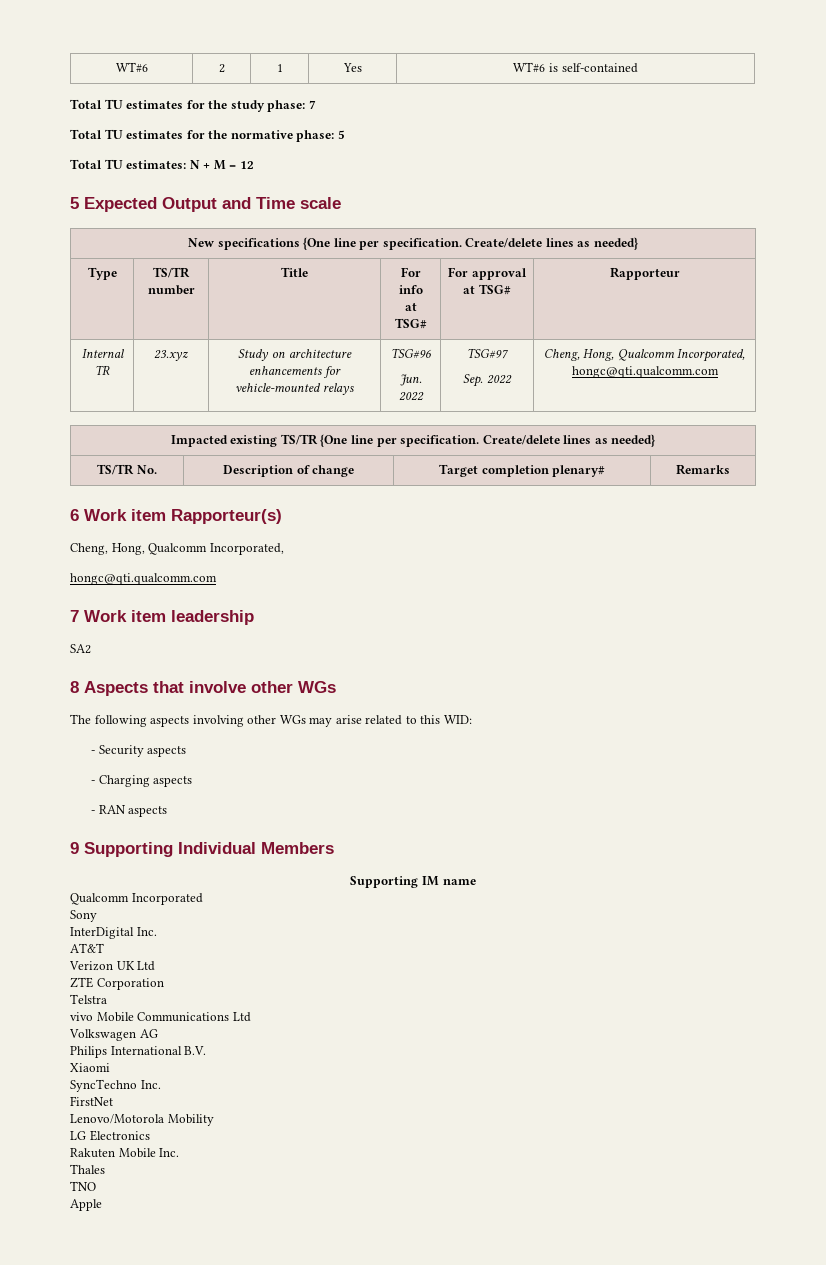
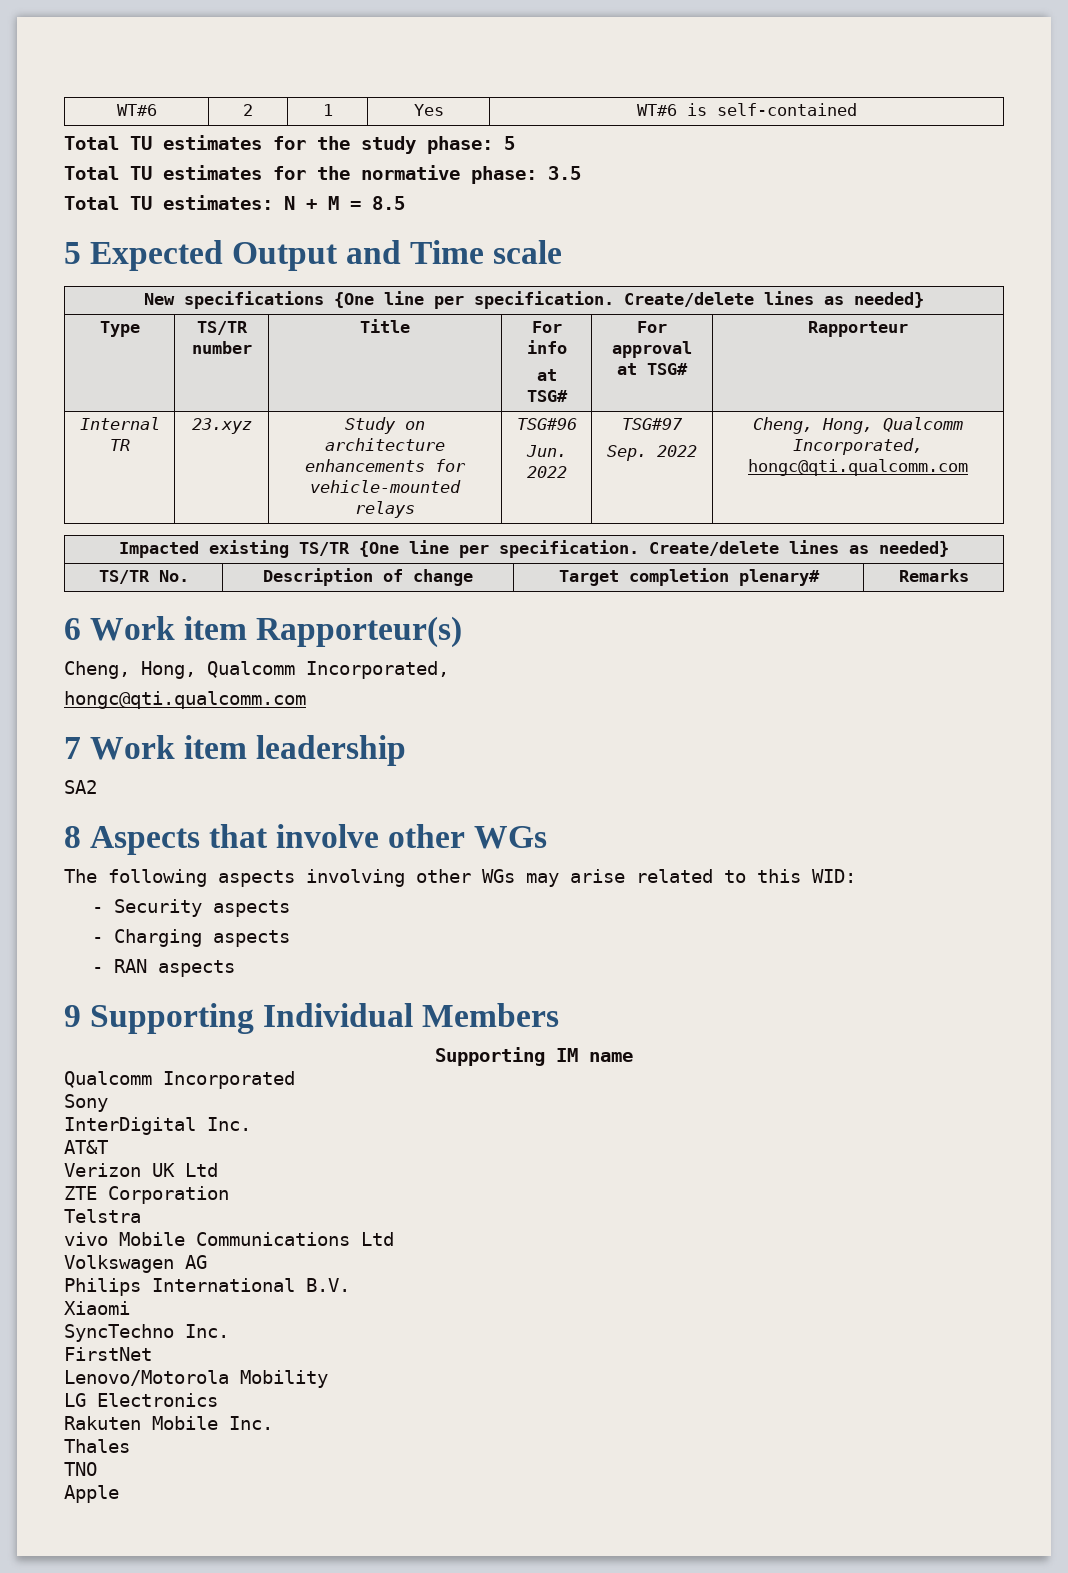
[308,100,316,109] 7 -> [504,136,515,150] 5
[337,130,345,139] 5 -> [548,166,581,180] 3.5
[239,161,254,169] 12 -> [372,196,405,210] 8.5

